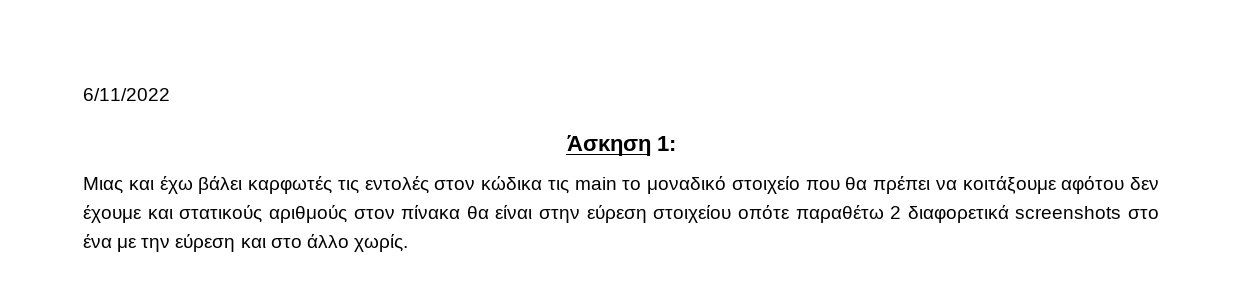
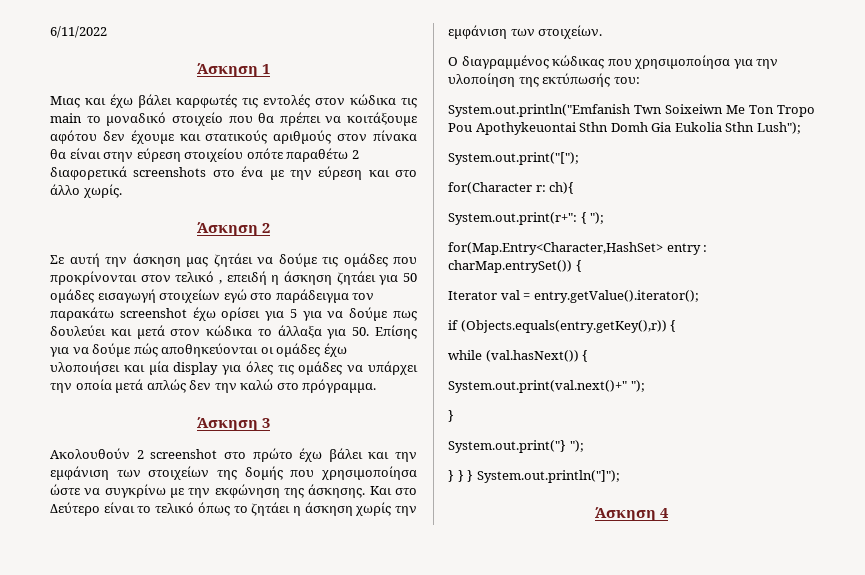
[656,136,676,151] 1: -> [262,64,271,74] 1
(408, 243) none -> [196,222,271,236] [50,253,417,267] [50,271,418,285] [50,289,375,303] [50,307,417,321] [50,325,417,339] [50,343,347,357] [50,361,418,375] [50,379,377,393] [196,417,271,431] [50,448,417,462] [50,466,417,480] [50,484,417,498] [50,502,418,516] [448,25,603,39] [448,55,779,69] [448,73,640,87] [448,104,815,117] [448,122,801,135] [448,152,579,165] [448,182,575,194] [448,212,605,225] [448,242,708,255] [448,260,582,273] [448,290,699,303] [448,320,677,333] [448,350,589,362] [448,380,645,393] [448,410,454,422] [448,440,584,453] [448,470,620,483] [594,507,670,521] // Άσκηση 2 // Σε αυτή την άσκηση μας ζητάει να δούμε τις ομάδες που προκρίνονται στον τελικό , επειδή η άσκηση ζητάει για 50 ομάδες εισαγωγή στοιχείων εγώ στο παράδειγμα τον παρακάτω screenshot έχω ορίσει για 5 για να δούμε πως δουλεύει και μετά στον κώδικα το άλλαξα για 50. Επίσης για να δούμε πώς αποθηκεύονται οι ομάδες έχω υλοποιήσει και μία display για όλες τις ομάδες να υπάρχει την οποία μετά απλώς δεν την καλώ στο πρόγραμμα. // Άσκηση 3 // Ακολουθούν 2 screenshot στο πρώτο έχω βάλει και την εμφάνιση των στοιχείων της δομής που χρησιμοποίησα ώστε να συγκρίνω με την εκφώνηση της άσκησης. Και στο Δεύτερο είναι το τελικό όπως το ζητάει η άσκηση χωρίς την εμφάνιση των στοιχείων. // Ο διαγραμμένος κώδικας που χρησιμοποίησα για την υλοποίηση της εκτύπωσής του: // System.out.println("Emfanish Twn Soixeiwn Me Ton Tropo Pou Apothykeuontai Sthn Domh Gia Eukolia Sthn Lush"); // System.out.print("["); // for(Character r: ch){ // System.out.print(r+": { "); // for(Map.Entry<Character,HashSet> entry : charMap.entrySet()) { // Iterator val = entry.getValue().iterator(); // if (Objects.equals(entry.getKey(),r)) { // while (val.hasNext()) { // System.out.print(val.next()+" "); // } // System.out.print("} "); // } } } System.out.println("]"); // Άσκηση 4

